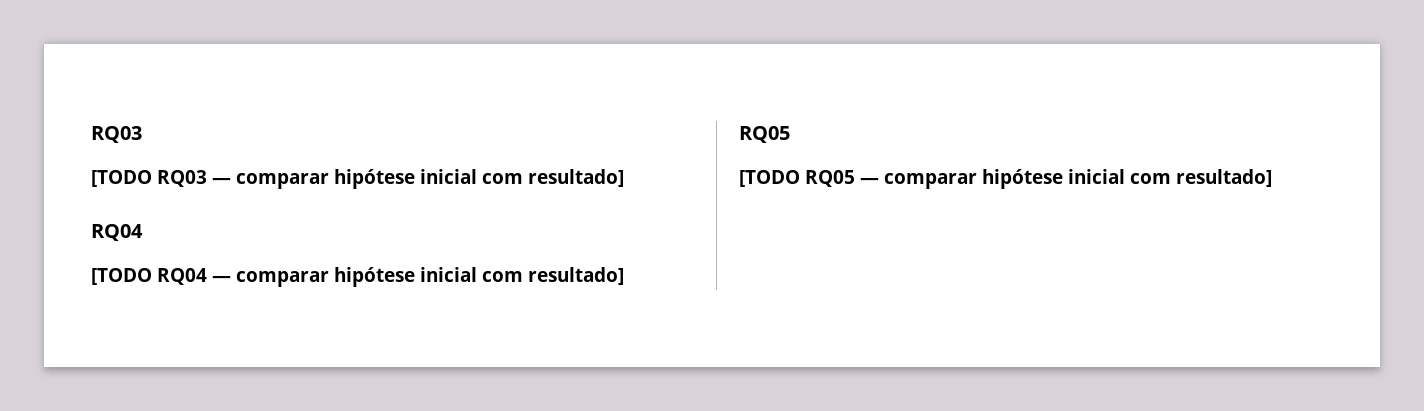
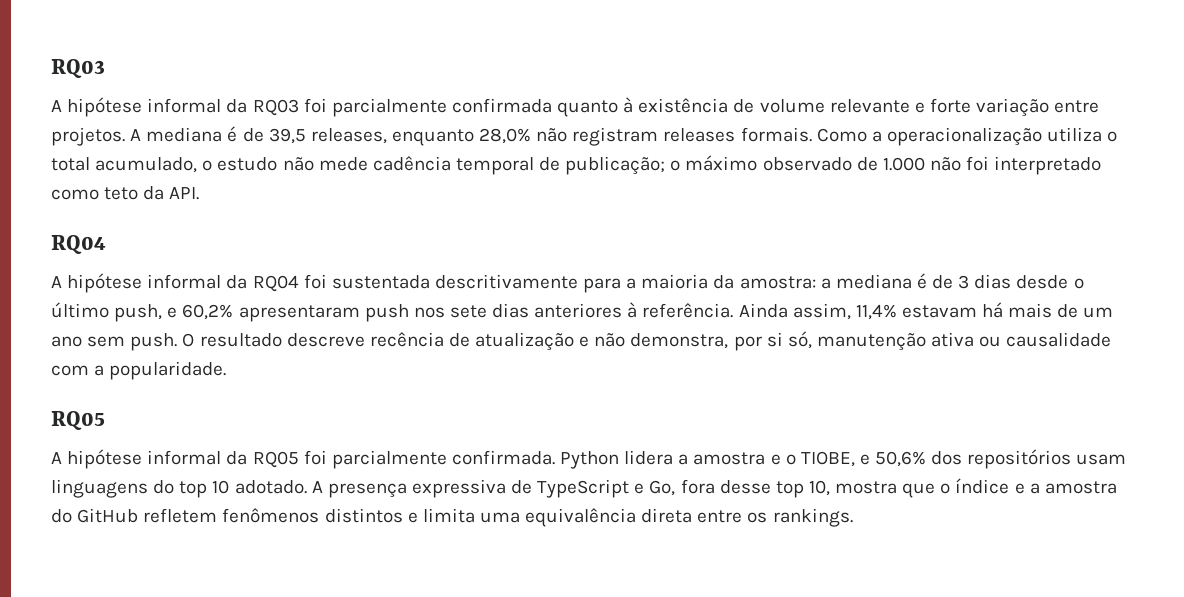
[91,169,624,189] [91,224,143,241] [91,267,624,287] [739,126,790,143] [739,169,1272,189] [TODO RQ03 — comparar hipótese inicial com resultado] // RQ04 // [TODO RQ04 — comparar hipótese inicial com resultado] // RQ05 // [TODO RQ05 — comparar hipótese inicial com resultado] -> [51,97,1100,117] [51,126,1118,146] [51,155,1102,175] [51,186,200,200] [51,235,106,254] [51,273,1084,293] [51,302,1114,322] [51,331,1112,351] [51,361,227,380] [51,411,105,430] [51,449,1127,469] [51,478,1117,498] [51,508,853,527] A hipótese informal da RQ03 foi parcialmente confirmada quanto à existência de volume relevante e forte variação entre projetos. A mediana é de 39,5 releases, enquanto 28,0% não registram releases formais. Como a operacionalização utiliza o total acumulado, o estudo não mede cadência temporal de publicação; o máximo observado de 1.000 não foi interpretado como teto da API. // RQ04 // A hipótese informal da RQ04 foi sustentada descritivamente para a maioria da amostra: a mediana é de 3 dias desde o último push, e 60,2% apresentaram push nos sete dias anteriores à referência. Ainda assim, 11,4% estavam há mais de um ano sem push. O resultado descreve recência de atualização e não demonstra, por si só, manutenção ativa ou causalidade com a popularidade. // RQ05 // A hipótese informal da RQ05 foi parcialmente confirmada. Python lidera a amostra e o TIOBE, e 50,6% dos repositórios usam linguagens do top 10 adotado. A presença expressiva de TypeScript e Go, fora desse top 10, mostra que o índice e a amostra do GitHub refletem fenômenos distintos e limita uma equivalência direta entre os rankings.

